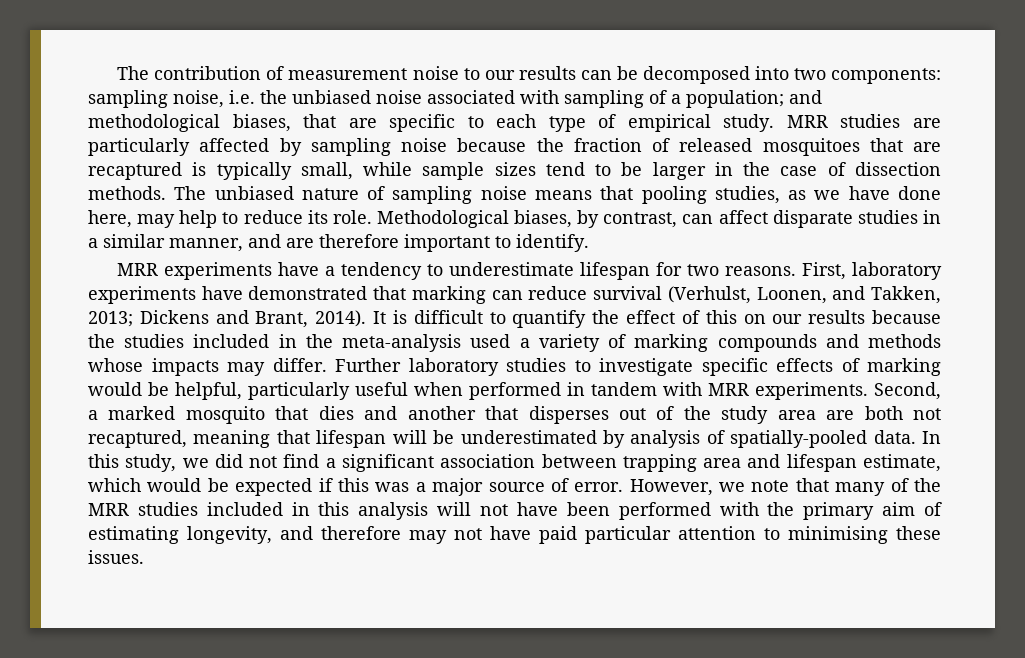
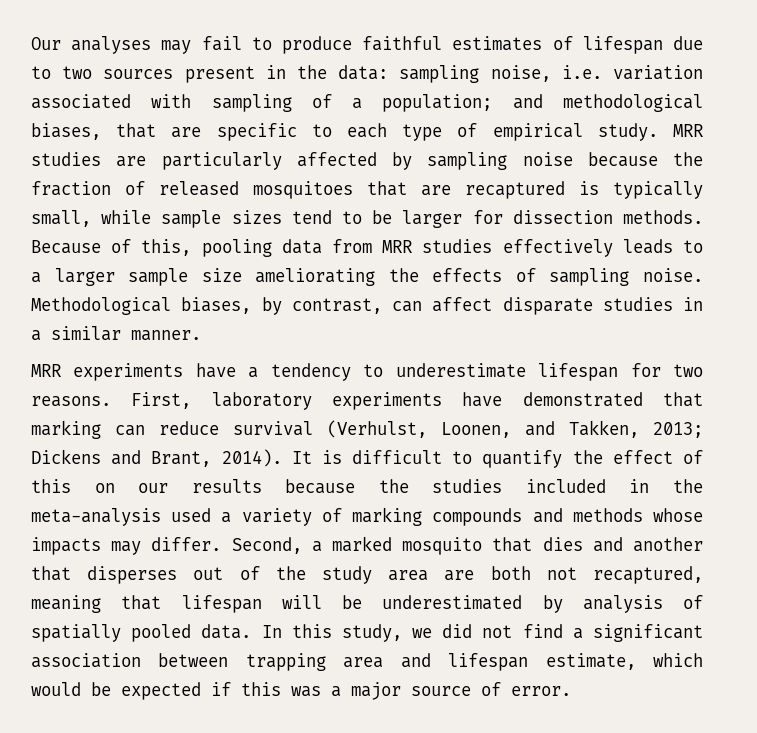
[117,66,941,84] [88,90,422,108] The contribution of measurement noise to our results can be decomposed into two components: sampling noise, i.e. the unbiased noise -> [31,36,704,54] [31,65,703,83] Our analyses may fail to produce faithful estimates of lifespan due to two sources present in the data: sampling noise, i.e. variation
[714,162,941,176] [88,186,942,204] [88,210,372,228] in the case of dissection methods. The unbiased nature of sampling noise means that pooling studies, as we have done here, may help to reduce its role. -> [472,210,703,224] [31,239,703,257] [31,268,703,286] for dissection methods. Because of this, pooling data from MRR studies effectively leads to a larger sample size ameliorating the effects of sampling noise.
[169,234,589,252] manner, and are therefore important to identify. -> [131,330,201,341] manner.
[335,358,941,376] [88,382,868,400] Further laboratory studies to investigate specific effects of marking would be helpful, particularly useful when performed in tandem with MRR experiments. -> (222, 544) none
[730,430,868,448] spatially-pooled -> [31,624,192,642] spatially pooled
[629,478,942,496] [88,502,943,520] [88,526,941,544] [88,550,144,564] However, we note that many of the MRR studies included in this analysis will not have been performed with the primary aim of estimating longevity, and therefore may not have paid particular attention to minimising these issues. -> (571, 691) none

